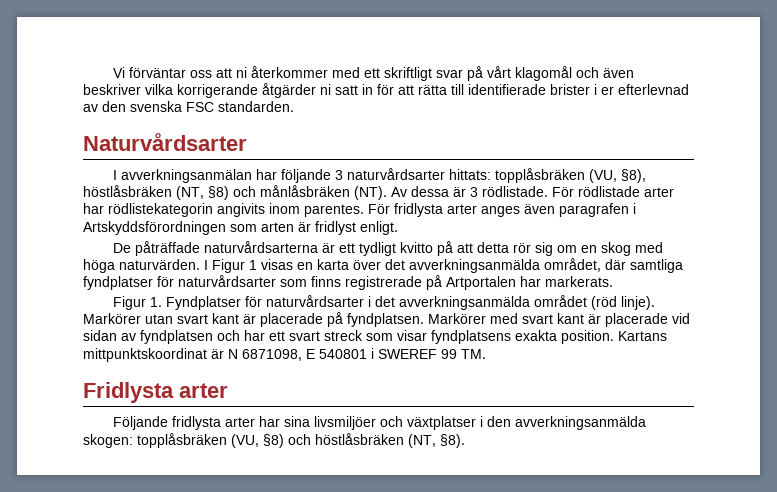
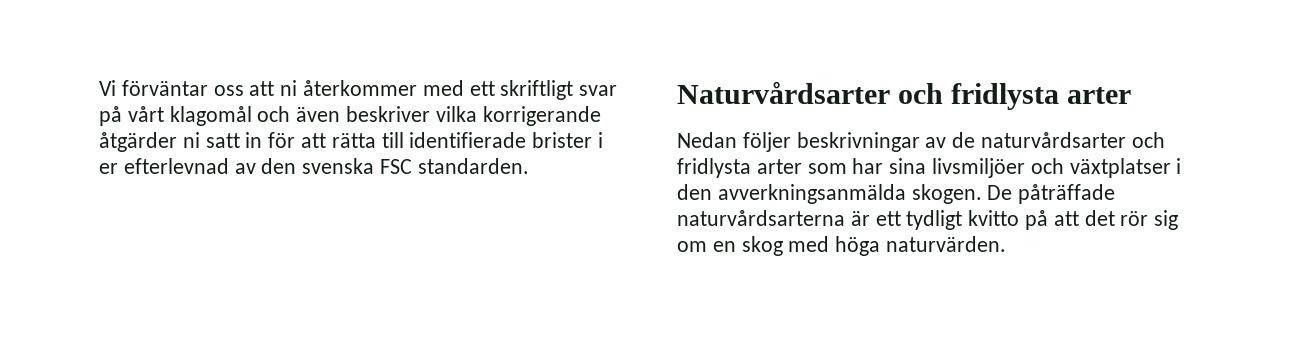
[113,168,647,183] [83,185,674,200] [83,203,636,217] [83,221,398,235] // I avverkningsanmälan har följande 3 naturvårdsarter hittats: topplåsbräken (VU, §8), höstlåsbräken (NT, §8) och månlåsbräken (NT). Av dessa är 3 rödlistade. För rödlistade arter har rödlistekategorin angivits inom parentes. För fridlysta arter anges även paragrafen i Artskyddsförordningen som arten är fridlyst enligt. // -> [898,83,1132,110] [677,132,1165,152] [677,158,1182,178] [677,184,982,204] och fridlysta arter // Nedan följer beskrivningar av de naturvårdsarter och fridlysta arter som har sina livsmiljöer och växtplatser i den avverkningsanmälda skogen.
[477,242,510,253] detta -> [1084,210,1115,226] det
[204,258,683,273] [83,275,613,290] [113,295,656,310] [83,312,690,327] [83,330,667,344] [83,348,486,362] [83,382,228,403] [113,416,647,430] [83,433,465,448] I Figur 1 visas en karta över det avverkningsanmälda området, där samtliga fyndplatser för naturvårdsarter som finns registrerade på Artportalen har markerats. // Figur 1. Fyndplatser för naturvårdsarter i det avverkningsanmälda området (röd linje). Markörer utan svart kant är placerade på fyndplatsen. Markörer med svart kant är placerade vid sidan av fyndplatsen och har ett svart streck som visar fyndplatsens exakta position. Kartans mittpunktskoordinat är N 6871098, E 540801 i SWEREF 99 TM. // Fridlysta arter // Följande fridlysta arter har sina livsmiljöer och växtplatser i den avverkningsanmälda skogen: topplåsbräken (VU, §8) och höstlåsbräken (NT, §8). -> (1007, 244) none

